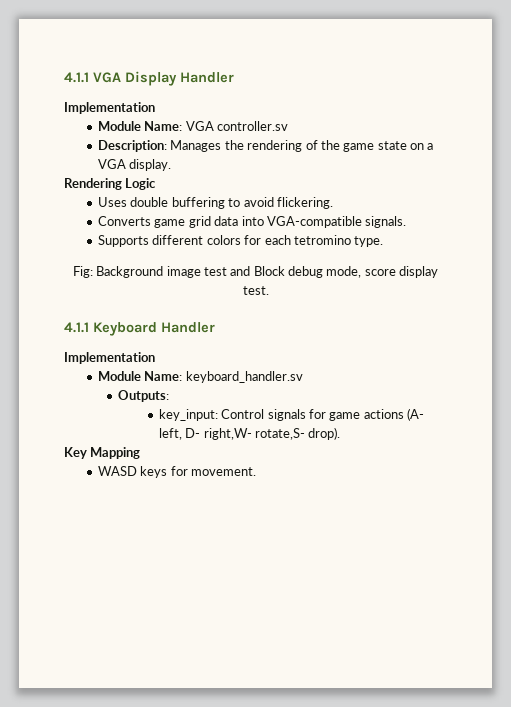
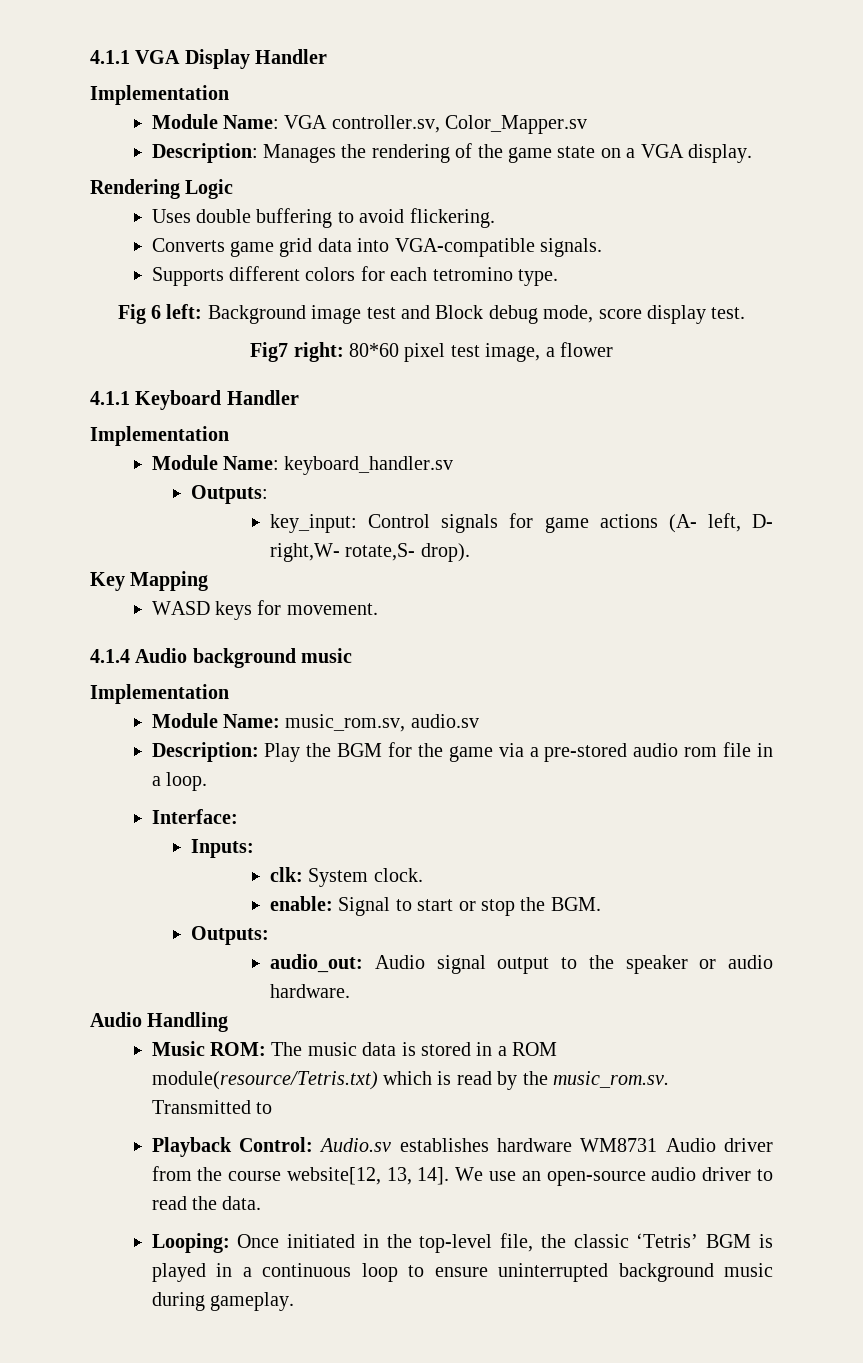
[217,121,289,131] controller.sv -> [331,115,588,134] controller.sv, Color_Mapper.sv
[72,266,93,278] Fig: -> [117,304,203,324] Fig 6 left:
(269, 290) none -> [250,342,613,362] // Fig7 right: 80*60 pixel test image, a flower
(257, 471) none -> [90,648,353,668] [90,684,229,704] [151,713,479,732] [151,742,773,762] [151,772,207,791] [151,809,238,824] [191,839,255,858] [270,867,423,887] [270,896,601,916] [191,926,270,945] [270,954,774,974] [270,984,351,998] [90,1012,229,1032] [151,1041,558,1056] [151,1071,669,1090] [151,1100,272,1114] [151,1137,773,1157] [151,1166,773,1186] [151,1196,262,1210] [151,1233,774,1253] [151,1263,773,1282] [151,1292,294,1311] // 4.1.4 Audio background music // Implementation // Module Name: music_rom.sv, audio.sv // Description: Play the BGM for the game via a pre-stored audio rom file in a loop. // Interface: // Inputs: // clk: System clock. // enable: Signal to start or stop the BGM. // Outputs: // audio_out: Audio signal output to the speaker or audio hardware. // Audio Handling // Music ROM: The music data is stored in a ROM module(resource/Tetris.txt) which is read by the music_rom.sv. Transmitted to // Playback Control: Audio.sv establishes hardware WM8731 Audio driver from the course website[12, 13, 14]. We use an open-source audio driver to read the data. // Looping: Once initiated in the top-level file, the classic ‘Tetris’ BGM is played in a continuous loop to ensure uninterrupted background music during gameplay.

